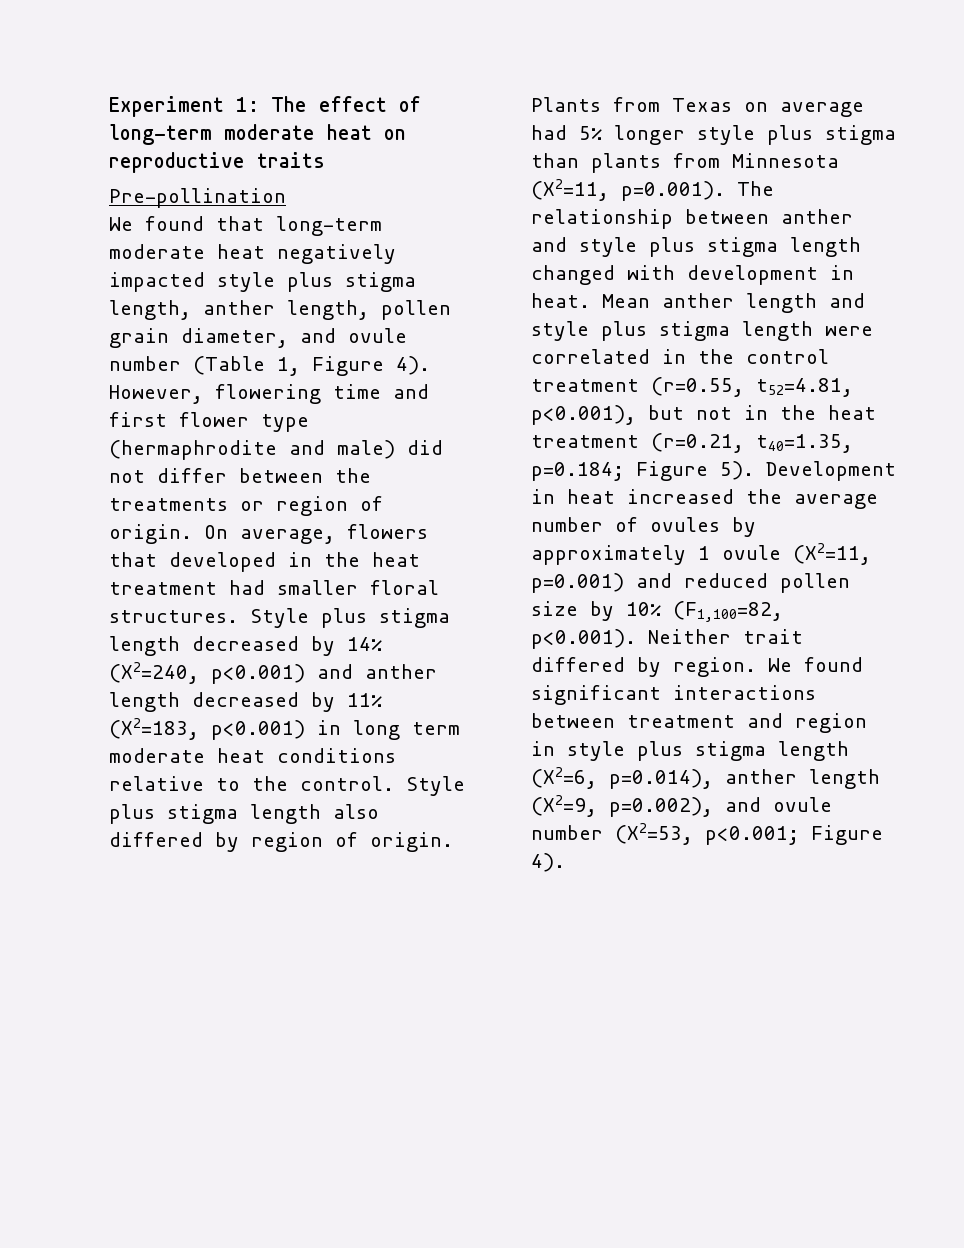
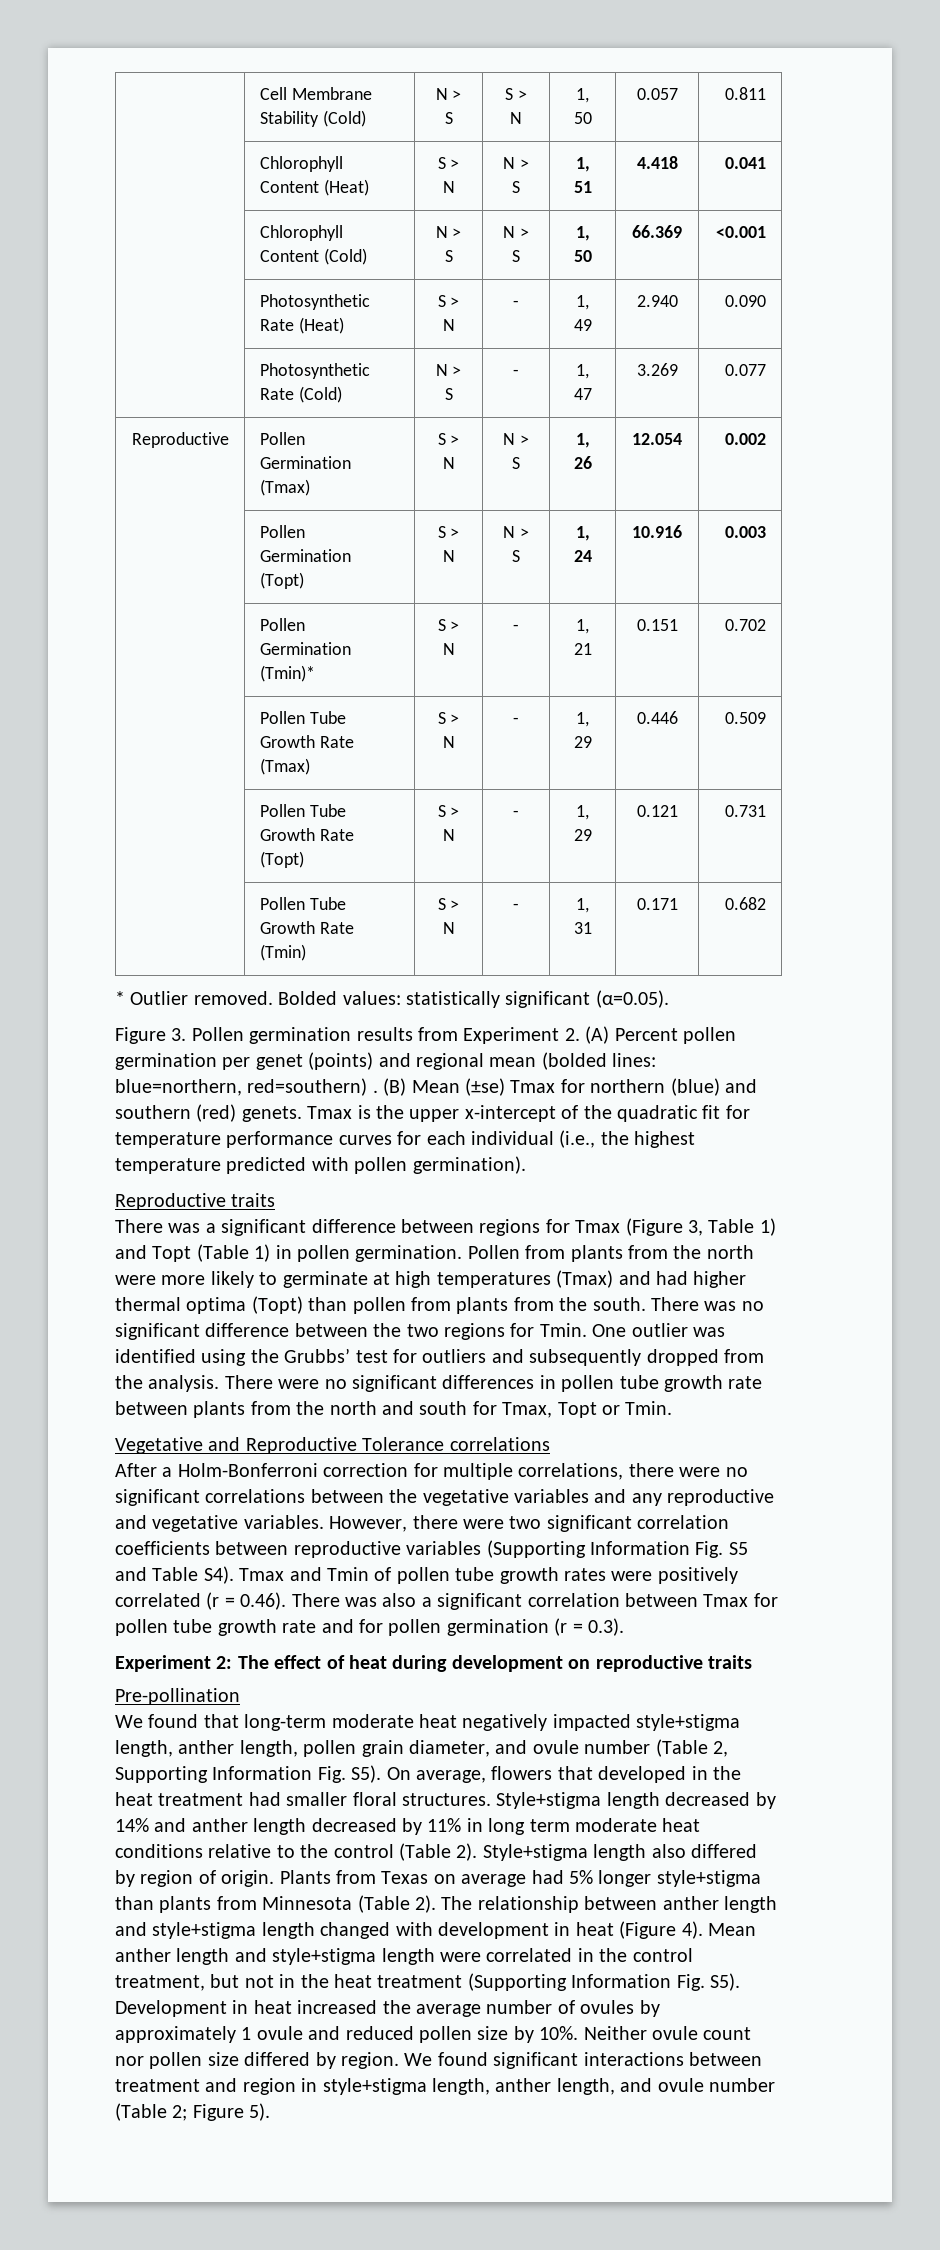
[109,96,421,117] [109,124,372,145] Experiment 1: The effect of long-term moderate heat -> [259,87,372,100] [259,110,366,127] [435,88,462,100] [444,112,453,124] [505,88,527,100] [510,112,522,124] [576,88,589,103] [573,112,592,124] [636,88,678,100] [725,87,767,100] [259,156,343,172] [259,179,369,196] [437,157,460,169] [442,181,455,193] [503,157,529,169] [512,181,520,193] [575,157,590,172] [573,181,592,193] [636,156,678,169] [725,157,767,169] [259,225,343,241] [259,248,367,265] [435,226,462,238] [444,250,453,262] [503,226,529,238] [512,250,520,262] [575,226,590,241] [573,250,592,262] [632,225,682,238] [716,226,767,238] [259,294,370,310] [259,317,344,334] [437,295,460,307] [442,319,455,331] [513,300,519,307] [576,295,589,310] [573,319,592,331] [636,295,678,307] [725,295,767,307] [259,363,370,379] [259,386,342,403] [435,364,462,376] [444,388,453,400] [513,369,519,376] [576,364,589,379] [573,388,592,400] [636,363,678,376] [725,364,767,376] [131,432,229,448] [259,432,305,445] [259,456,351,469] [259,479,310,496] [437,433,460,445] [442,457,455,469] [503,433,529,445] [512,457,520,469] [575,433,590,448] [573,456,592,469] [632,433,682,445] [725,433,767,445] [259,525,305,538] [259,549,351,562] [259,572,304,589] [437,526,460,538] [442,550,455,562] [503,526,529,538] [512,550,520,562] [575,526,590,541] [573,550,592,562] [632,525,682,538] [725,526,767,538] [259,618,305,631] [259,642,351,655] [259,665,315,682] [437,619,460,631] [442,643,455,655] [513,624,519,631] [576,619,589,634] [573,643,592,655] [636,619,678,631] [725,619,767,631] [259,711,346,724] [259,735,354,748] [259,758,310,775] [437,712,460,724] [442,736,455,748] [513,717,519,724] [576,712,589,727] [573,736,592,748] [636,711,678,724] [725,712,767,724] [259,804,346,817] [259,828,354,841] [259,851,304,868] [437,805,460,817] [442,829,455,841] [513,810,519,817] [576,805,589,820] [573,829,592,841] [636,805,678,817] [725,805,767,817] [259,897,346,910] [259,921,354,934] [259,944,306,961] [437,898,460,910] [442,922,455,934] [513,903,519,910] [576,898,589,913] [573,922,592,934] [636,898,678,910] [725,897,767,910] [115,990,669,1008] [115,1026,736,1044] [115,1052,657,1070] [115,1078,757,1096] [115,1104,750,1122] [115,1130,696,1148] [115,1156,526,1174] [115,1193,276,1210] [115,1218,776,1236] [115,1244,754,1262] [115,1270,747,1288] [115,1296,764,1314] [115,1323,725,1340] [115,1348,764,1366] [115,1375,763,1392] [115,1401,673,1418] [115,1437,550,1454] [115,1463,748,1480] [115,1489,775,1506] [115,1515,730,1532] [115,1540,748,1558] [115,1566,738,1584] [115,1592,778,1610] [115,1618,624,1636] [115,1655,563,1672] | Cell Membrane Stability (Cold) | N > S | S > N | 1, 50 | 0.057 | 0.811 // | Chlorophyll Content (Heat) | S > N | N > S | 1, 51 | 4.418 | 0.041 // | Chlorophyll Content (Cold) | N > S | N > S | 1, 50 | 66.369 | <0.001 // | Photosynthetic Rate (Heat) | S > N | - | 1, 49 | 2.940 | 0.090 // | Photosynthetic Rate (Cold) | N > S | - | 1, 47 | 3.269 | 0.077 // Reproductive | Pollen Germination (Tmax) | S > N | N > S | 1, 26 | 12.054 | 0.002 // | Pollen Germination (Topt) | S > N | N > S | 1, 24 | 10.916 | 0.003 // | Pollen Germination (Tmin)* | S > N | - | 1, 21 | 0.151 | 0.702 // | Pollen Tube Growth Rate (Tmax) | S > N | - | 1, 29 | 0.446 | 0.509 // | Pollen Tube Growth Rate (Topt) | S > N | - | 1, 29 | 0.121 | 0.731 // | Pollen Tube Growth Rate (Tmin) | S > N | - | 1, 31 | 0.171 | 0.682 // * Outlier removed. Bolded values: statistically significant (α=0.05). // Figure 3. Pollen germination results from Experiment 2. (A) Percent pollen germination per genet (points) and regional mean (bolded lines: blue=northern, red=southern) . (B) Mean (±se) Tmax for northern (blue) and southern (red) genets. Tmax is the upper x-intercept of the quadratic fit for temperature performance curves for each individual (i.e., the highest temperature predicted with pollen germination). // Reproductive traits // There was a significant difference between regions for Tmax (Figure 3, Table 1) and Topt (Table 1) in pollen germination. Pollen from plants from the north were more likely to germinate at high temperatures (Tmax) and had higher thermal optima (Topt) than pollen from plants from the south. There was no significant difference between the two regions for Tmin. One outlier was identified using the Grubbs’ test for outliers and subsequently dropped from the analysis. There were no significant differences in pollen tube growth rate between plants from the north and south for Tmax, Topt or Tmin. // Vegetative and Reproductive Tolerance correlations // After a Holm-Bonferroni correction for multiple correlations, there were no significant correlations between the vegetative variables and any reproductive and vegetative variables. However, there were two significant correlation coefficients between reproductive variables (Supporting Information Fig. S5 and Table S4). Tmax and Tmin of pollen tube growth rates were positively correlated (r = 0.46). There was also a significant correlation between Tmax for pollen tube growth rate and for pollen germination (r = 0.3). // Experiment 2: The effect of heat during development
[217,272,416,292] style plus stigma -> [636,1714,741,1731] style+stigma
[277,356,430,376] [109,384,429,404] [109,412,309,432] [109,440,443,460] [109,468,371,483] [109,496,383,516] [109,524,192,544] 1, Figure 4). However, flowering time and first flower type (hermaphrodite and male) did not differ between the treatments or region of origin. -> [712,1741,728,1757] [115,1765,382,1783] 2, Supporting Information Fig. S5).
[250,608,450,628] Style plus stigma -> [496,1792,602,1809] Style+stigma
[109,662,305,684] (Χ2=240, p<0.001) -> (149, 1825) none
[109,718,305,740] (Χ2=183, p<0.001) -> (462, 1825) none
[300,776,465,796] [109,804,238,824] control. Style plus stigma -> [333,1843,588,1861] control (Table 2). Style+stigma
[697,125,896,145] style plus stigma -> [656,1870,761,1887] style+stigma
[531,179,725,201] (Χ2=11, p=0.001). -> [357,1895,436,1913] (Table 2).
[531,237,778,257] and style plus stigma -> [723,1896,777,1913] [115,1922,257,1939] length and style+stigma
[531,293,590,308] heat. -> [575,1921,703,1939] heat (Figure 4).
[531,321,730,341] style plus stigma -> [272,1948,377,1965] style+stigma
[531,377,853,397] [531,405,636,425] treatment (r=0.55, t52=4.81, p<0.001), -> [115,1975,205,1991] treatment,
[651,433,853,453] [531,461,754,481] (r=0.21, t40=1.35, p=0.184; Figure 5). -> [467,1973,740,1991] (Supporting Information Fig. S5).
[793,543,871,565] [531,573,624,593] (Χ2=11, p=0.001) -> (303, 2033) none
[626,601,783,622] [531,629,803,649] 10% (F1,100=82, p<0.001). Neither trait -> [539,2026,752,2040] [115,2052,239,2069] 10%. Neither ovule count nor pollen size
[567,741,849,761] [531,767,880,789] [531,795,832,817] [531,823,883,845] [531,853,565,872] style plus stigma length (Χ2=6, p=0.014), anther length (Χ2=9, p=0.002), and ovule number (Χ2=53, p<0.001; Figure 4). -> [322,2078,775,2095] [115,2103,271,2121] style+stigma length, anther length, and ovule number (Table 2; Figure 5).

